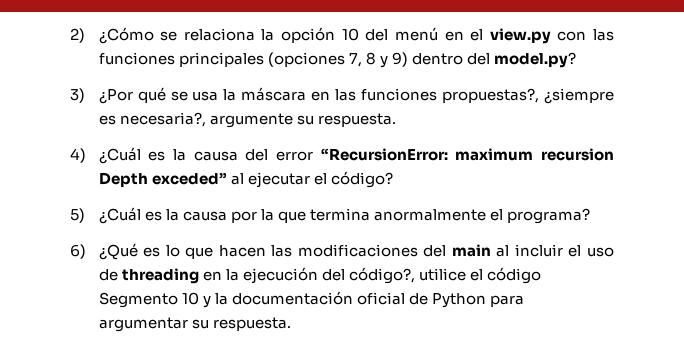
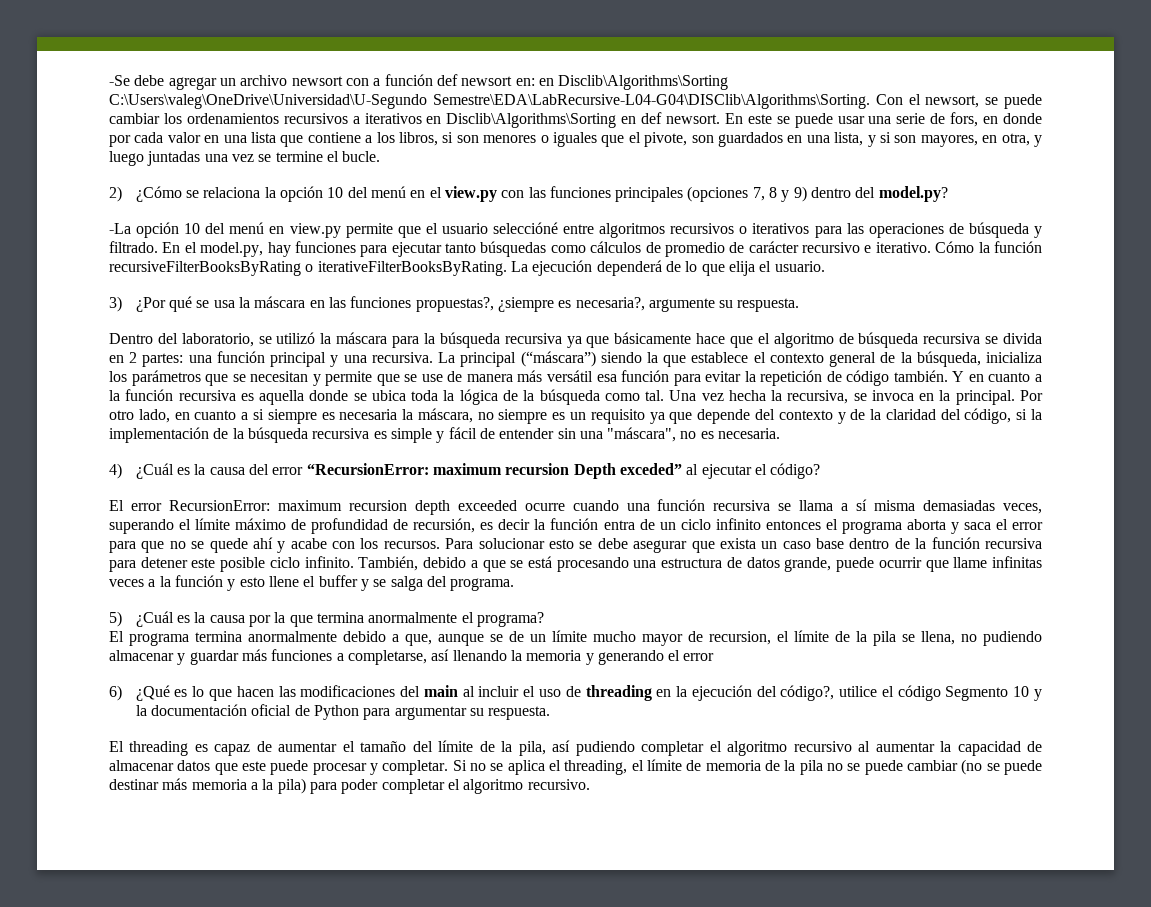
(70, 35) none -> [109,74,729,90] [109,94,1042,109] [109,112,1043,128] [109,132,1042,147] [109,151,381,166] -Se debe agregar un archivo newsort con a función def newsort en: en Disclib\Algorithms\Sorting C:\Users\valeg\OneDrive\Universidad\U-Segundo Semestre\EDA\LabRecursive-L04-G04\DISClib\Algorithms\Sorting. Con el newsort, se puede cambiar los ordenamientos recursivos a iterativos en Disclib\Algorithms\Sorting en def newsort. En este se puede usar una serie de fors, en donde por cada valor en una lista que contiene a los libros, si son menores o iguales que el pivote, son guardados en una lista, y si son mayores, en otra, y luego juntadas una vez se termine el bucle. //
(577, 60) none -> [109,222,1042,238] [109,241,1043,257] [109,260,825,276] // -La opción 10 del menú en view.py permite que el usuario seleccióné entre algoritmos recursivos o iterativos para las operaciones de búsqueda y filtrado. En el model.py, hay funciones para ejecutar tanto búsquedas como cálculos de promedio de carácter recursivo e iterativo. Cómo la función recursiveFilterBooksByRating o iterativeFilterBooksByRating. La ejecución dependerá de lo que elija el usuario.
(396, 120) none -> [109,332,1043,348] [109,351,1043,367] [109,370,1043,386] [109,389,1043,405] [109,408,1043,424] [109,427,781,443] // Dentro del laboratorio, se utilizó la máscara para la búsqueda recursiva ya que básicamente hace que el algoritmo de búsqueda recursiva se divida en 2 partes: una función principal y una recursiva. La principal (“máscara”) siendo la que establece el contexto general de la búsqueda, inicializa los parámetros que se necesitan y permite que se use de manera más versátil esa función para evitar la repetición de código también. Y en cuanto a la función recursiva es aquella donde se ubica toda la lógica de la búsqueda como tal. Una vez hecha la recursiva, se invoca en la principal. Por otro lado, en cuanto a si siempre es necesaria la máscara, no siempre es un requisito ya que depende del contexto y de la claridad del código, si la implementación de la búsqueda recursiva es simple y fácil de entender sin una "máscara", no es necesaria.
(393, 179) none -> [109,499,1043,515] [109,518,1043,534] [109,537,1042,553] [109,556,1043,572] [109,575,515,591] // El error RecursionError: maximum recursion depth exceeded ocurre cuando una función recursiva se llama a sí misma demasiadas veces, superando el límite máximo de profundidad de recursión, es decir la función entra de un ciclo infinito entonces el programa aborta y saca el error para que no se quede ahí y acabe con los recursos. Para solucionar esto se debe asegurar que exista un caso base dentro de la función recursiva para detener este posible ciclo infinito. También, debido a que se está procesando una estructura de datos grande, puede ocurrir que llame infinitas veces a la función y esto llene el buffer y se salga del programa.
(591, 216) none -> [109,630,1042,646] [109,649,715,665] // El programa termina anormalmente debido a que, aunque se de un límite mucho mayor de recursion, el límite de la pila se llena, no pudiendo almacenar y guardar más funciones a completarse, así llenando la memoria y generando el error
(291, 324) none -> [109,740,1042,756] [109,759,1043,775] [109,778,590,794] // El threading es capaz de aumentar el tamaño del límite de la pila, así pudiendo completar el algoritmo recursivo al aumentar la capacidad de almacenar datos que este puede procesar y completar. Si no se aplica el threading, el límite de memoria de la pila no se puede cambiar (no se puede destinar más memoria a la pila) para poder completar el algoritmo recursivo.

